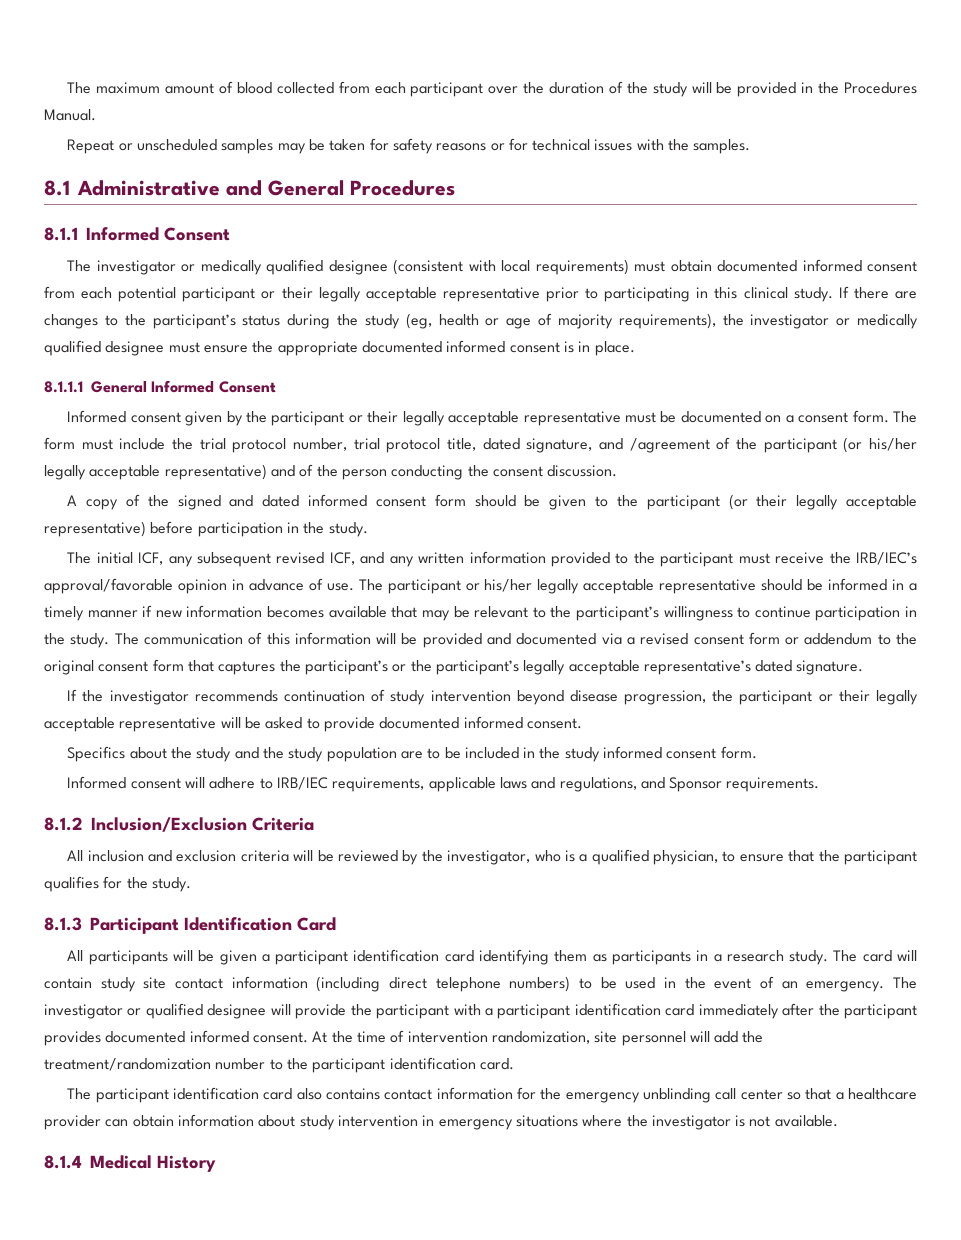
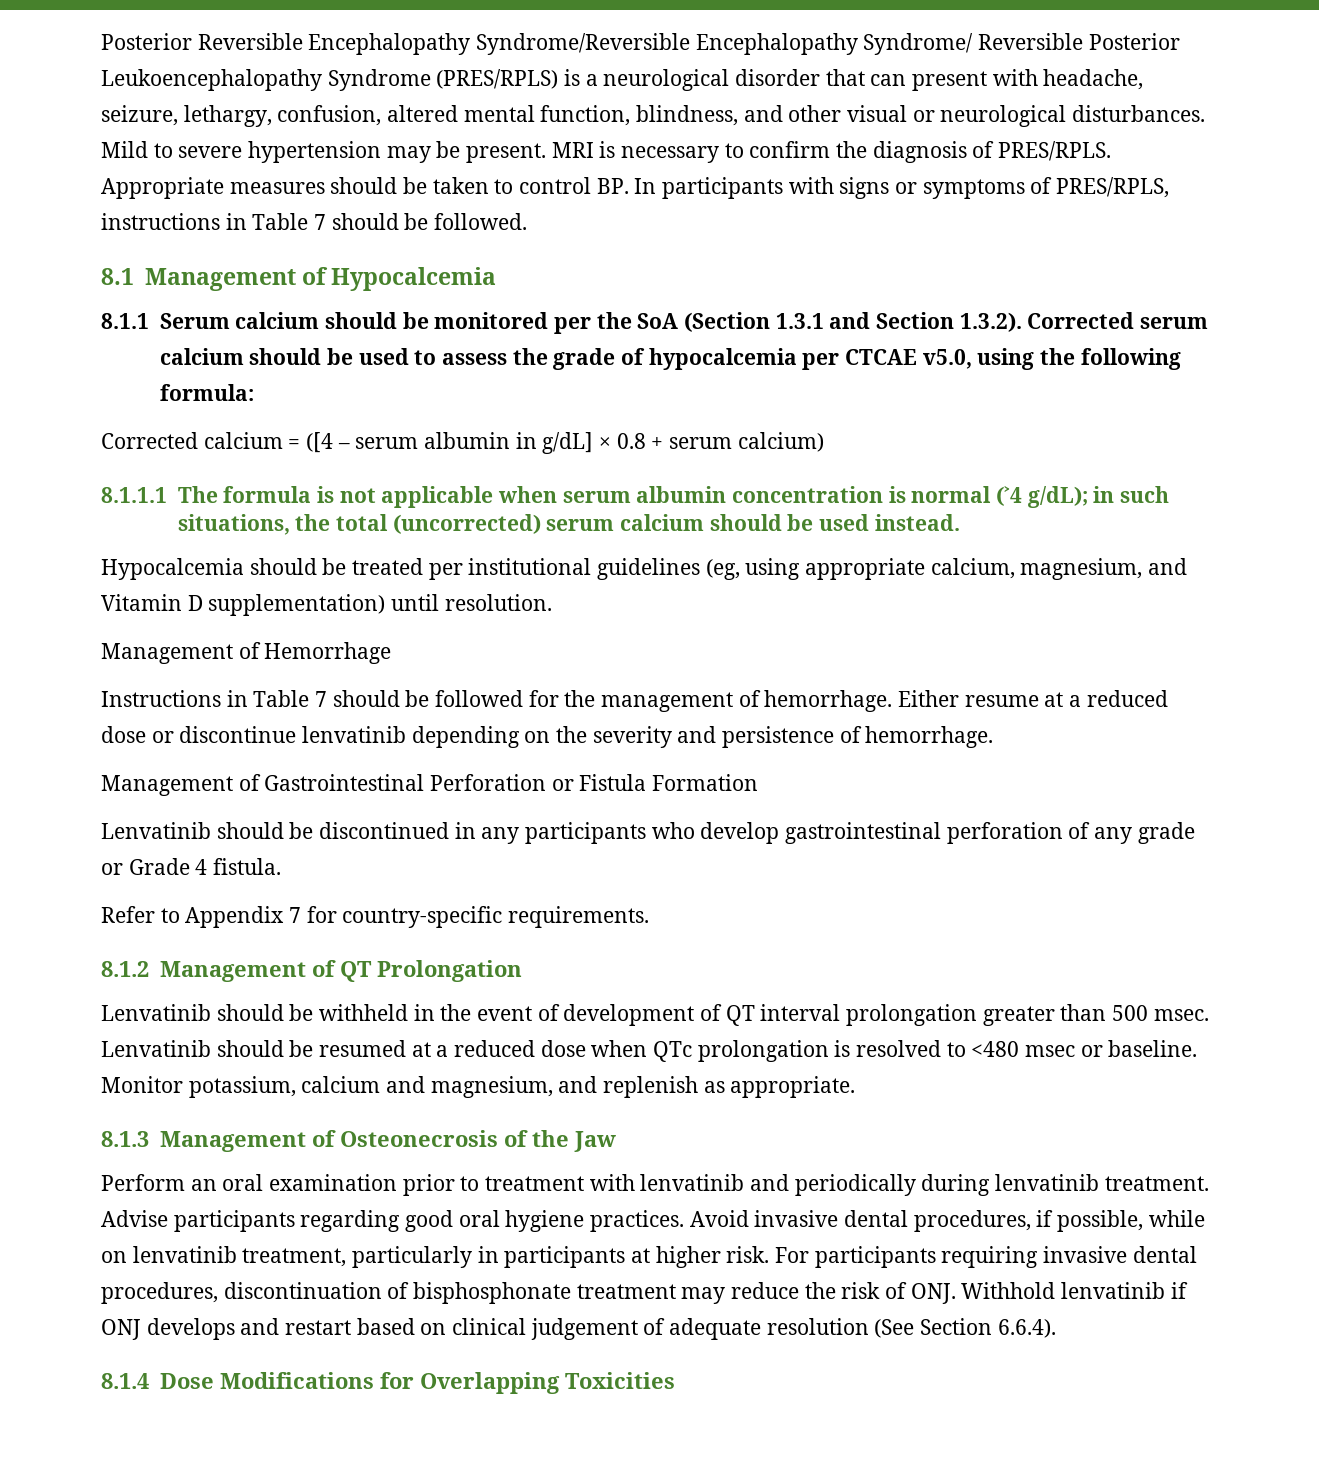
[67,81,918,97] [44,109,96,121] [67,138,751,154] [44,180,455,196] [44,227,230,241] [67,259,918,275] [44,286,917,302] [44,313,919,329] [44,340,635,356] [44,380,276,393] [67,410,918,426] [44,437,917,453] [44,464,618,480] [67,494,917,510] [44,521,368,537] [67,551,918,567] [44,578,918,594] [44,605,917,621] [44,632,917,648] [44,659,864,675] [67,689,918,705] [44,716,582,732] [67,746,757,762] [67,776,820,792] [44,817,314,832] [67,849,918,865] [44,876,191,892] [44,917,336,934] [67,949,918,965] [44,976,917,992] [44,1003,917,1019] [44,1030,764,1046] [44,1057,514,1073] [67,1087,918,1103] [44,1114,838,1130] [44,1155,216,1172] The maximum amount of blood collected from each participant over the duration of the study will be provided in the Procedures Manual. // Repeat or unscheduled samples may be taken for safety reasons or for technical issues with the samples. // 8.1 Administrative and General Procedures // 8.1.1 Informed Consent // The investigator or medically qualified designee (consistent with local requirements) must obtain documented informed consent from each potential participant or their legally acceptable representative prior to participating in this clinical study. If there are changes to the participant’s status during the study (eg, health or age of majority requirements), the investigator or medically qualified designee must ensure the appropriate documented informed consent is in place. // 8.1.1.1 General Informed Consent // Informed consent given by the participant or their legally acceptable representative must be documented on a consent form. The form must include the trial protocol number, trial protocol title, dated signature, and /agreement of the participant (or his/her legally acceptable representative) and of the person conducting the consent discussion. // A copy of the signed and dated informed consent form should be given to the participant (or their legally acceptable representative) before participation in the study. // The initial ICF, any subsequent revised ICF, and any written information provided to the participant must receive the IRB/IEC’s approval/favorable opinion in advance of use. The participant or his/her legally acceptable representative should be informed in a timely manner if new information becomes available that may be relevant to the participant’s willingness to continue participation in the study. The communication of this information will be provided and documented via a revised consent form or addendum to the original consent form that captures the participant’s or the participant’s legally acceptable representative’s dated signature. // If the investigator recommends continuation of study intervention beyond disease progression, the participant or their legally acceptable representative will be asked to provide documented informed consent. // Specifics about the study and the study population are to be included in the study informed consent form. // Informed consent will adhere to IRB/IEC requirements, applicable laws and regulations, and Sponsor requirements. // 8.1.2 Inclusion/Exclusion Criteria // All inclusion and exclusion criteria will be reviewed by the investigator, who is a qualified physician, to ensure that the participant qualifies for the study. // 8.1.3 Participant Identification Card // All participants will be given a participant identification card identifying them as participants in a research study. The card will contain study site contact information (including direct telephone numbers) to be used in the event of an emergency. The investigator or qualified designee will provide the participant with a participant identification card immediately after the participant provides documented informed consent. At the time of intervention randomization, site personnel will add the treatment/randomization number to the participant identification card. // The participant identification card also contains contact information for the emergency unblinding call center so that a healthcare provider can obtain information about study intervention in emergency situations where the investigator is not available. // 8.1.4 Medical History -> [101,33,1180,55] [101,69,1144,91] [101,105,1206,127] [101,141,1112,163] [101,177,1170,199] [101,213,528,230] [101,267,496,291] [101,312,1208,334] [159,348,1181,370] [159,384,254,401] [101,432,824,454] [101,486,1169,508] [177,514,960,535] [101,558,1188,580] [101,594,552,616] [101,642,392,664] [101,690,1168,712] [101,726,994,748] [101,774,759,796] [101,822,1195,844] [101,858,282,875] [101,906,650,928] [101,960,522,982] [101,1004,1209,1026] [101,1040,1198,1062] [101,1076,856,1098] [101,1130,616,1152] [101,1174,1209,1196] [101,1210,1205,1232] [101,1246,1197,1268] [101,1282,1188,1304] [101,1318,1056,1340] [101,1372,675,1394] Posterior Reversible Encephalopathy Syndrome/Reversible Encephalopathy Syndrome/ Reversible Posterior Leukoencephalopathy Syndrome (PRES/RPLS) is a neurological disorder that can present with headache, seizure, lethargy, confusion, altered mental function, blindness, and other visual or neurological disturbances. Mild to severe hypertension may be present. MRI is necessary to confirm the diagnosis of PRES/RPLS. Appropriate measures should be taken to control BP. In participants with signs or symptoms of PRES/RPLS, instructions in Table 7 should be followed. // 8.1 Management of Hypocalcemia // 8.1.1 Serum calcium should be monitored per the SoA (Section 1.3.1 and Section 1.3.2). Corrected serum calcium should be used to assess the grade of hypocalcemia per CTCAE v5.0, using the following formula: // Corrected calcium = ([4 – serum albumin in g/dL] × 0.8 + serum calcium) // 8.1.1.1 The formula is not applicable when serum albumin concentration is normal (˃4 g/dL); in such situations, the total (uncorrected) serum calcium should be used instead. // Hypocalcemia should be treated per institutional guidelines (eg, using appropriate calcium, magnesium, and Vitamin D supplementation) until resolution. // Management of Hemorrhage // Instructions in Table 7 should be followed for the management of hemorrhage. Either resume at a reduced dose or discontinue lenvatinib depending on the severity and persistence of hemorrhage. // Management of Gastrointestinal Perforation or Fistula Formation // Lenvatinib should be discontinued in any participants who develop gastrointestinal perforation of any grade or Grade 4 fistula. // Refer to Appendix 7 for country-specific requirements. // 8.1.2 Management of QT Prolongation // Lenvatinib should be withheld in the event of development of QT interval prolongation greater than 500 msec. Lenvatinib should be resumed at a reduced dose when QTc prolongation is resolved to <480 msec or baseline. Monitor potassium, calcium and magnesium, and replenish as appropriate. // 8.1.3 Management of Osteonecrosis of the Jaw // Perform an oral examination prior to treatment with lenvatinib and periodically during lenvatinib treatment. Advise participants regarding good oral hygiene practices. Avoid invasive dental procedures, if possible, while on lenvatinib treatment, particularly in participants at higher risk. For participants requiring invasive dental procedures, discontinuation of bisphosphonate treatment may reduce the risk of ONJ. Withhold lenvatinib if ONJ develops and restart based on clinical judgement of adequate resolution (See Section 6.6.4). // 8.1.4 Dose Modifications for Overlapping Toxicities

